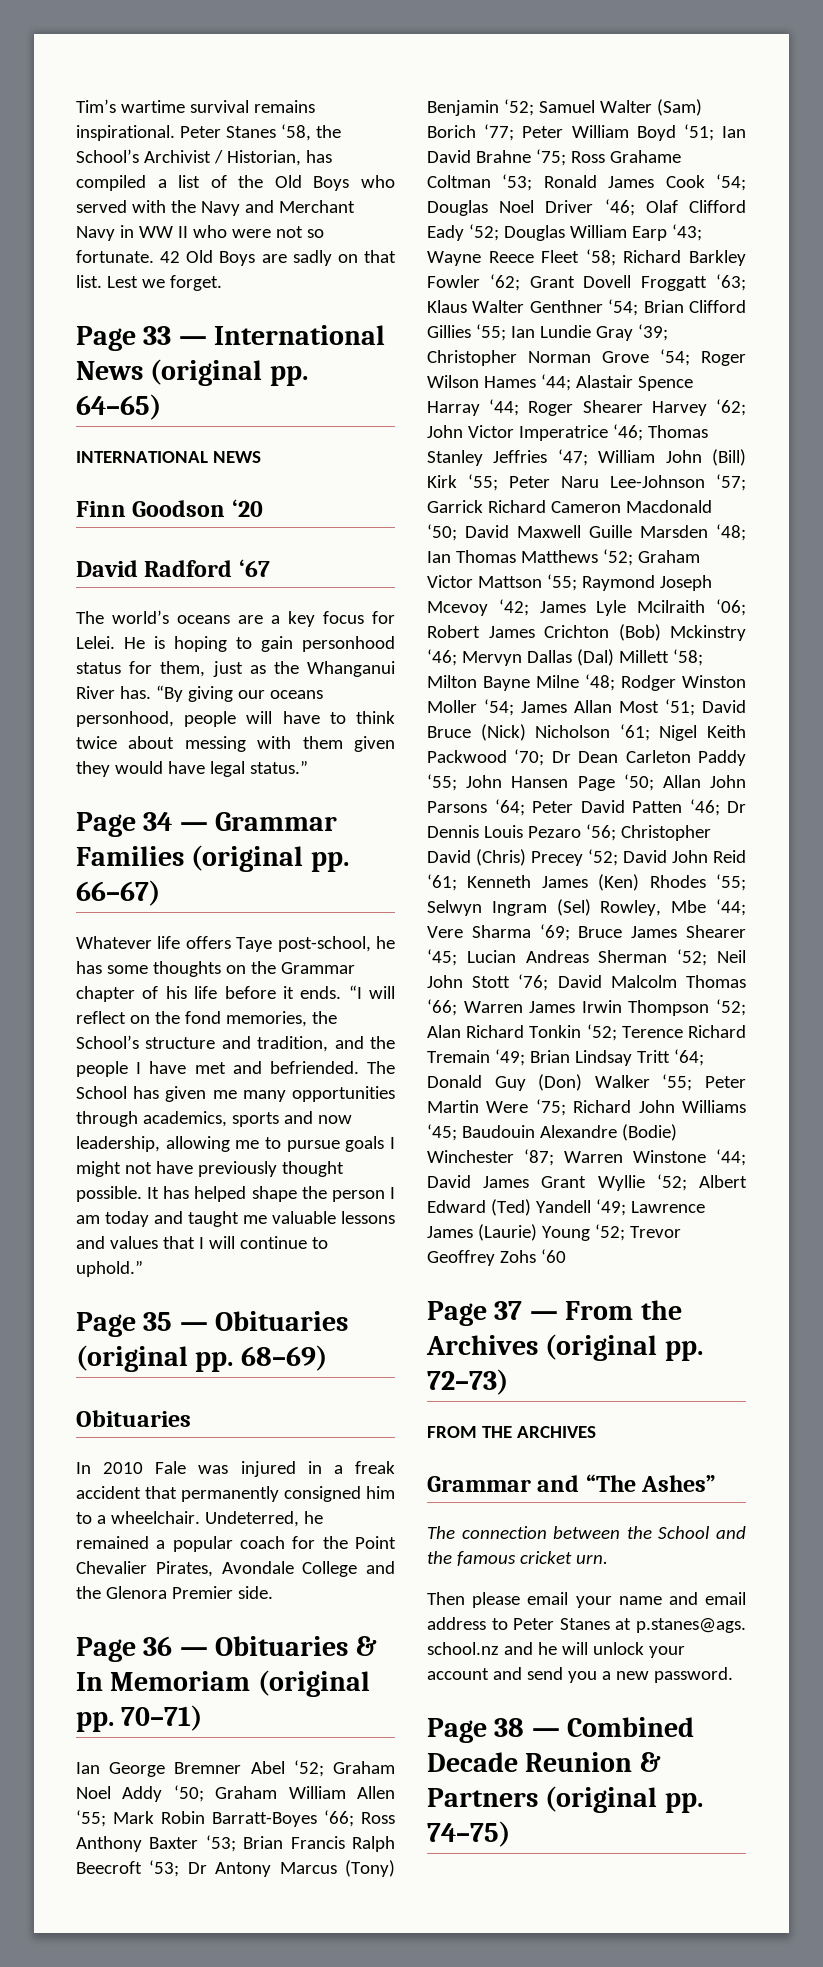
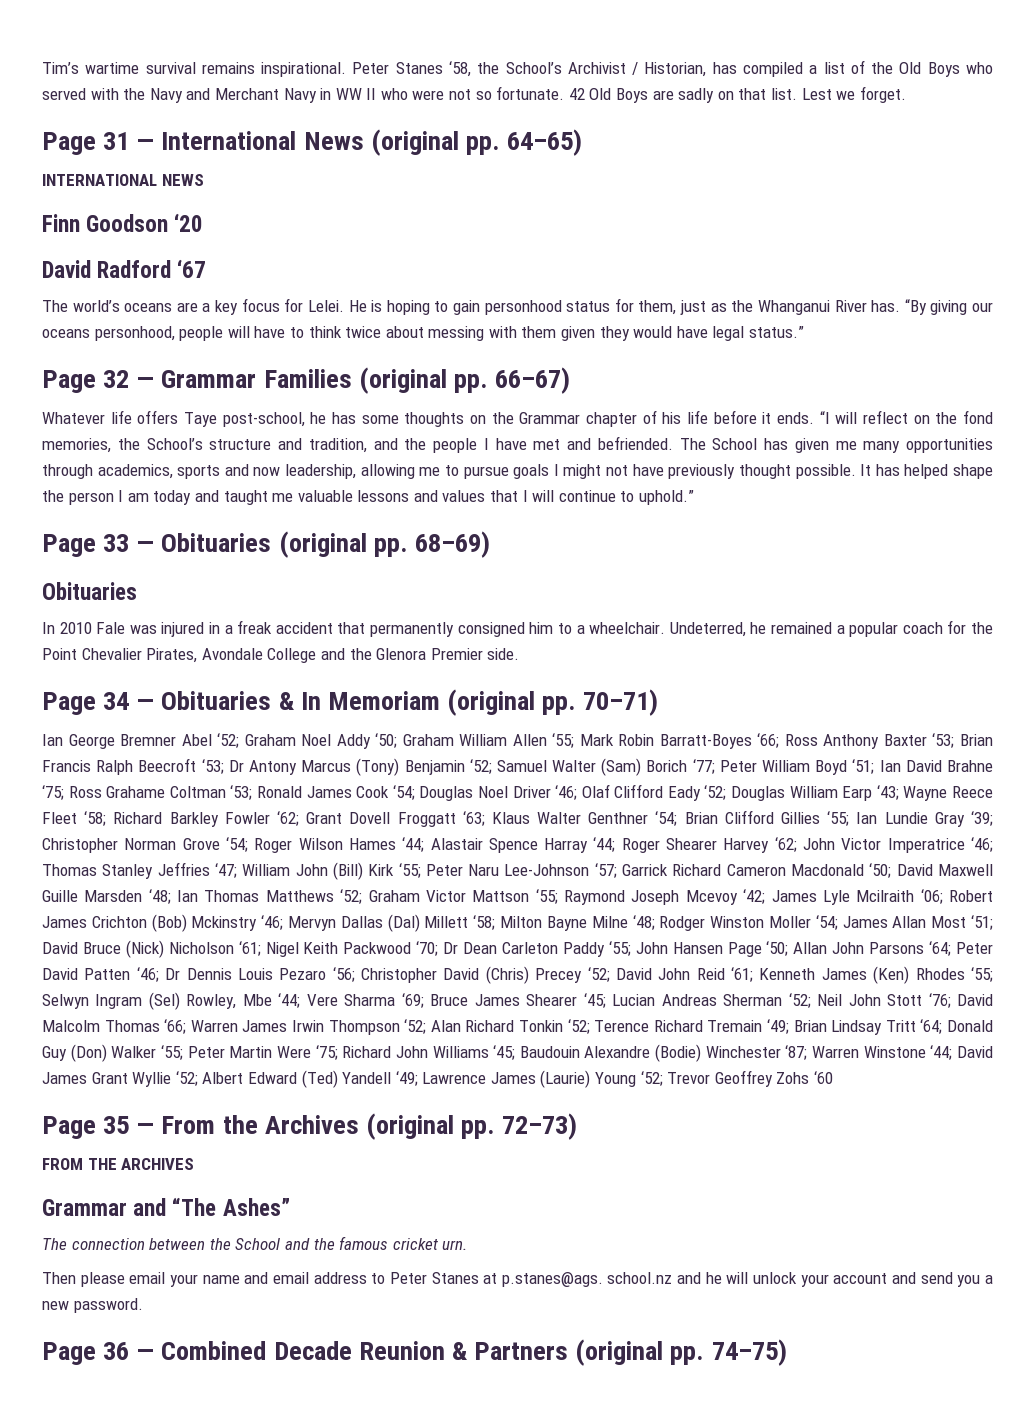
[143,326,172,345] 33 -> [103,132,130,150] 31
[143,812,173,831] 34 -> [103,370,130,388] 32
[143,1312,173,1331] 35 -> [103,534,130,552] 33
[143,1636,173,1656] 36 -> [103,692,130,710] 34
[494,1301,523,1320] 37 -> [103,1116,130,1134] 35
[494,1718,525,1737] 38 -> [103,1342,130,1360] 36

